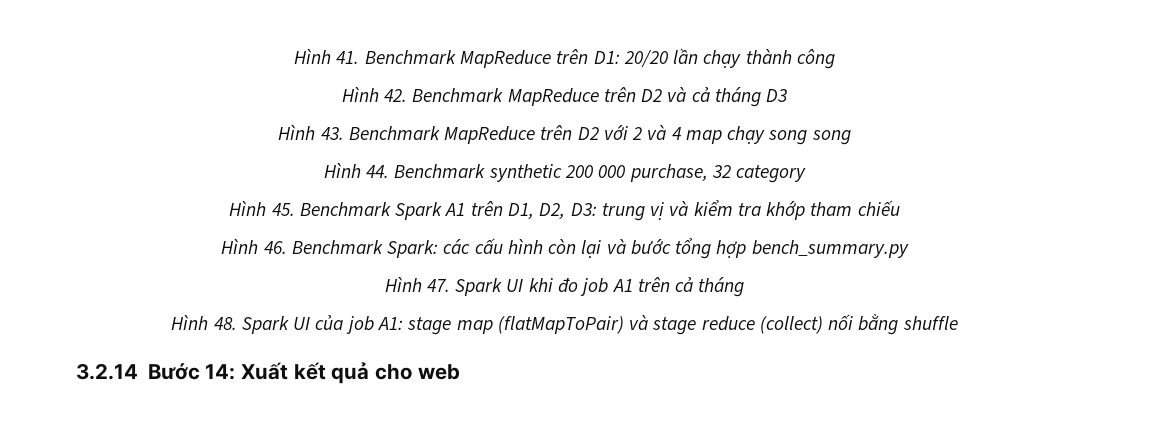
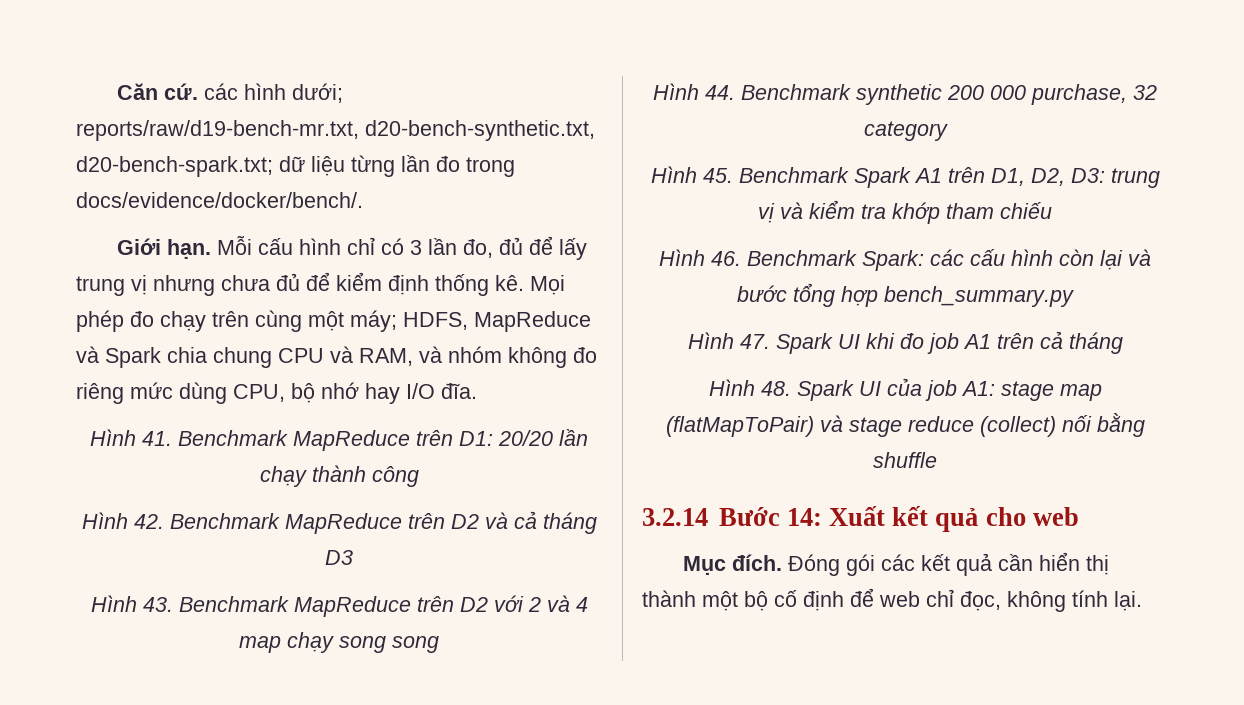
(294, 56) none -> [117,83,344,103] [76,120,595,141] [76,155,515,177] [76,192,363,208] [117,236,588,260] [76,272,565,296] [76,310,591,332] [76,346,597,368] [76,382,477,404] Căn cứ. các hình dưới; reports/raw/d19-bench-mr.txt, d20-bench-synthetic.txt, d20-bench-spark.txt; dữ liệu từng lần đo trong docs/evidence/docker/bench/. // Giới hạn. Mỗi cấu hình chỉ có 3 lần đo, đủ để lấy trung vị nhưng chưa đủ để kiểm định thống kê. Mọi phép đo chạy trên cùng một máy; HDFS, MapReduce và Spark chia chung CPU và RAM, và nhóm không đo riêng mức dùng CPU, bộ nhớ hay I/O đĩa. //
(460, 372) none -> [683,552,1110,576] [642,588,1142,612] // Mục đích. Đóng gói các kết quả cần hiển thị thành một bộ cố định để web chỉ đọc, không tính lại.

